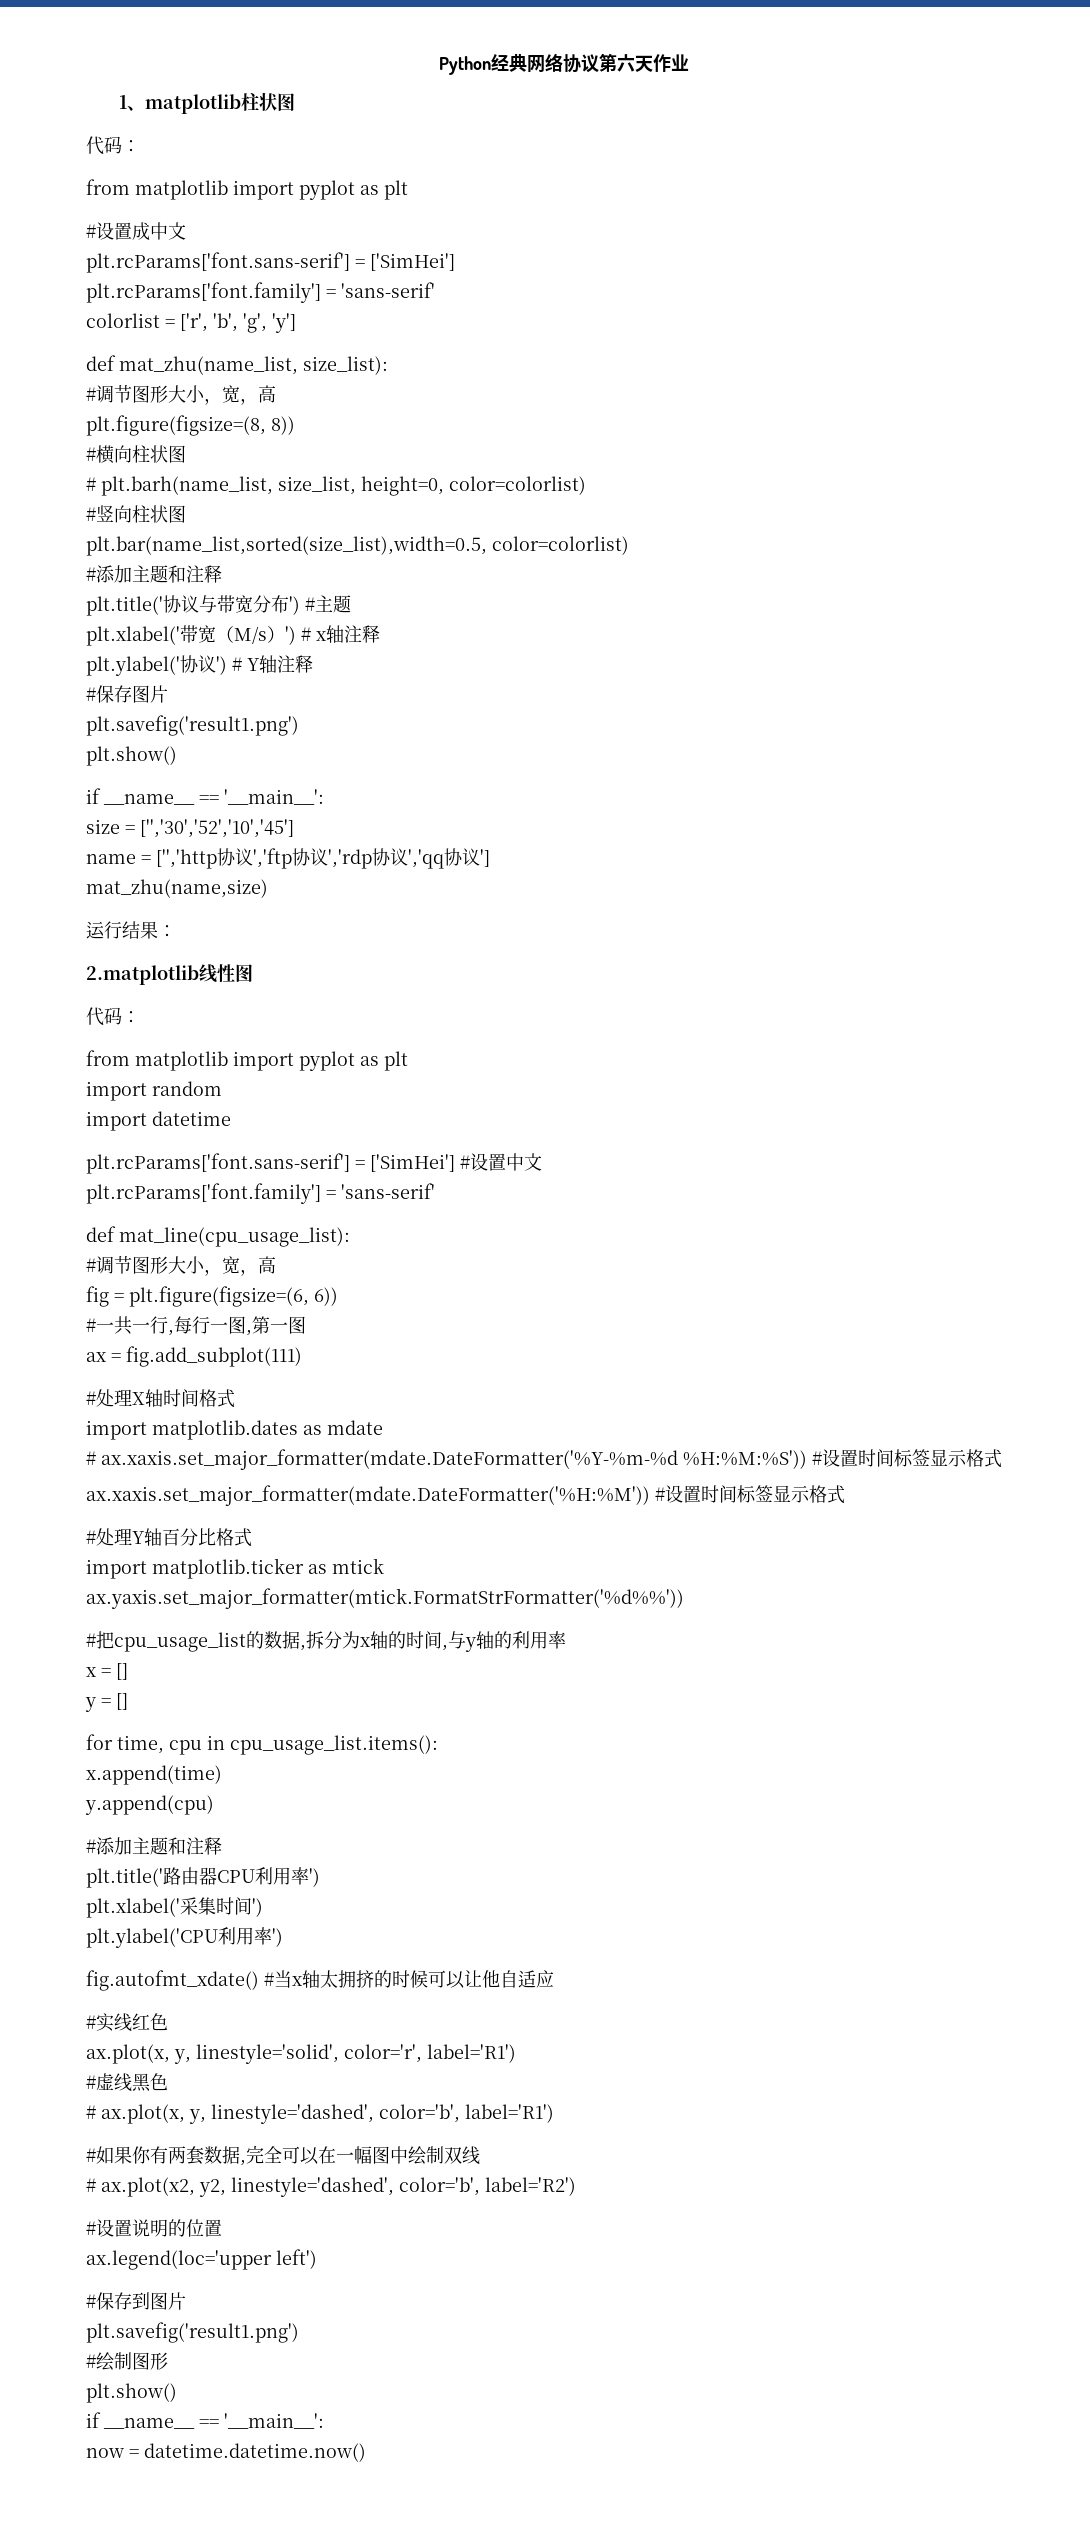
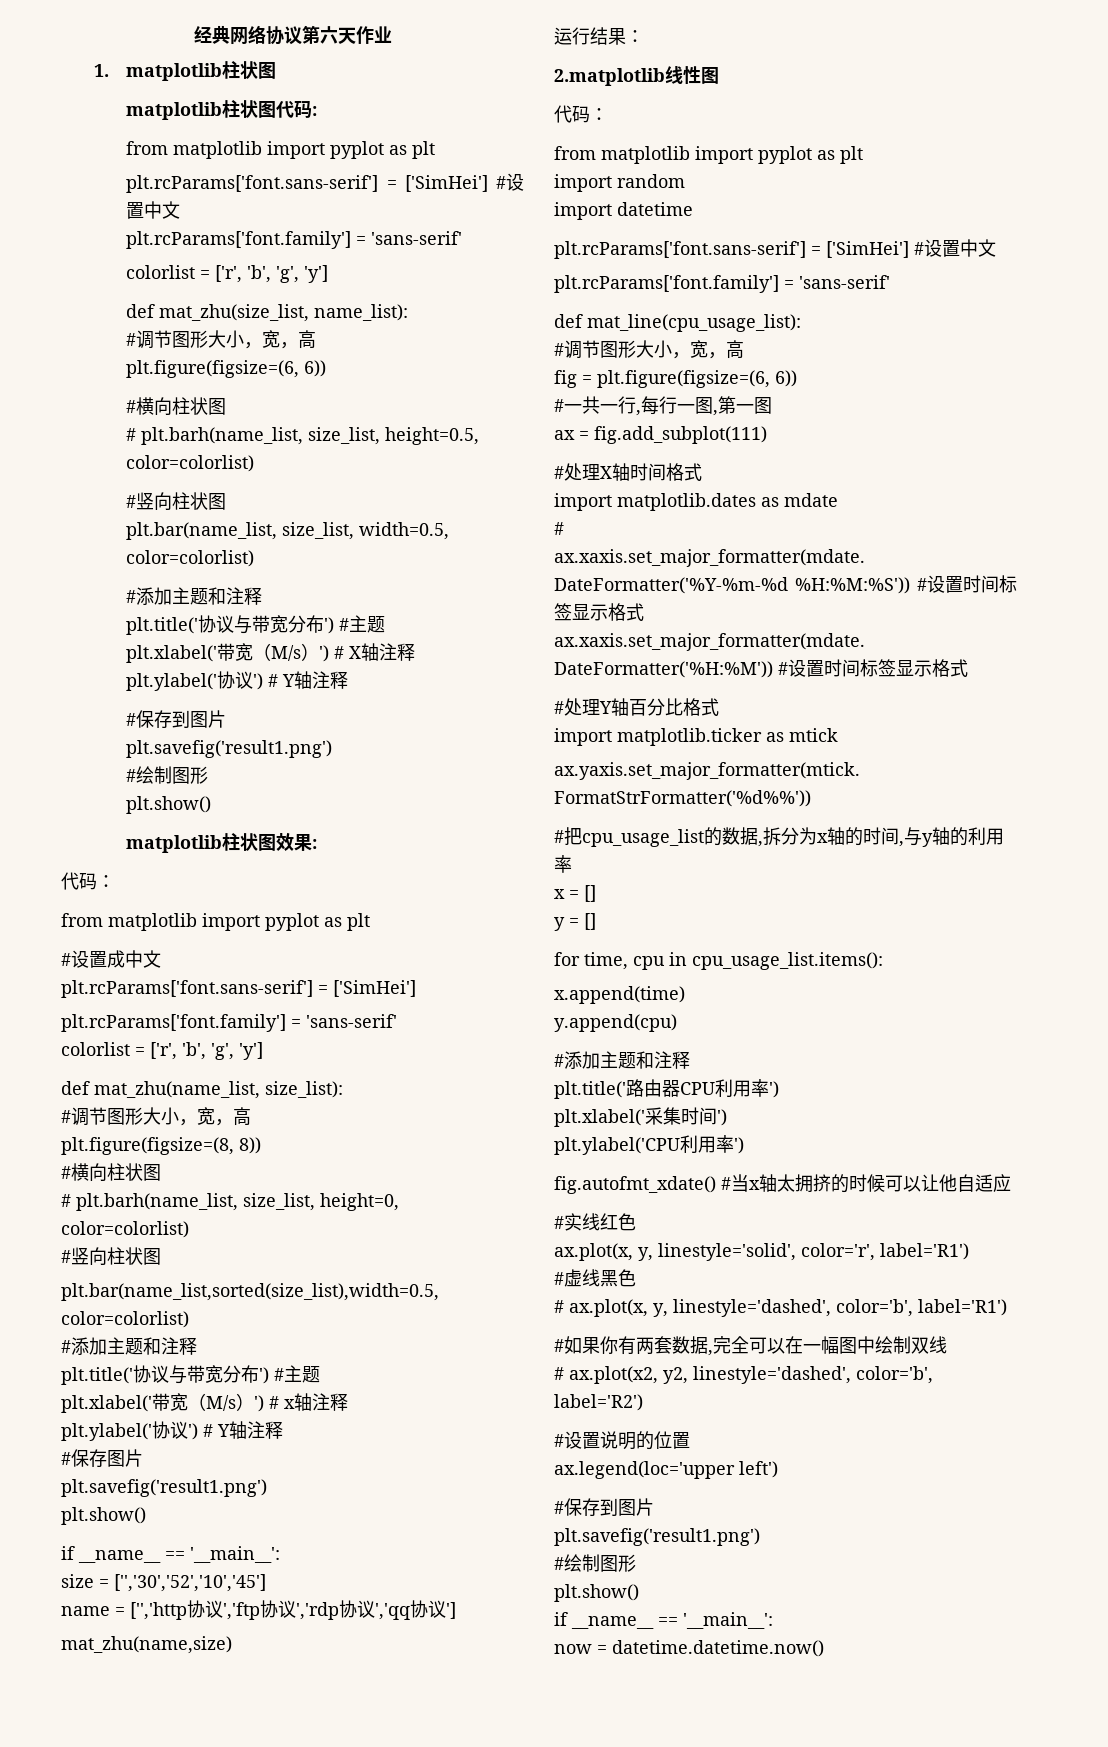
[439,56,491,75] Python -> (193, 34) none
[118,92,295,114] 1、matplotlib柱状图 -> [93,61,277,81] [126,100,318,120] [126,141,436,159] [126,173,524,193] [126,201,181,219] [126,231,463,249] [126,265,329,283] [126,304,409,322] [126,330,317,349] [126,360,327,378] [126,397,227,415] [126,427,480,445] [126,455,255,472] [126,492,227,510] [126,522,450,540] [126,550,255,567] [126,587,263,605] [126,615,386,635] [126,643,416,663] [126,671,349,691] [126,710,227,728] [126,740,333,758] [126,766,209,784] [126,796,212,814] [126,832,318,853] 1. matplotlib柱状图 // matplotlib柱状图代码: // from matplotlib import pyplot as plt // plt.rcParams['font.sans-serif'] = ['SimHei'] #设置中文 // plt.rcParams['font.family'] = 'sans-serif' // colorlist = ['r', 'b', 'g', 'y'] // def mat_zhu(size_list, name_list): // #调节图形大小，宽，高 // plt.figure(figsize=(6, 6)) // #横向柱状图 // # plt.barh(name_list, size_list, height=0.5, color=colorlist) // #竖向柱状图 // plt.bar(name_list, size_list, width=0.5, color=colorlist) // #添加主题和注释 // plt.title('协议与带宽分布') #主题 // plt.xlabel('带宽（M/s）') # X轴注释 // plt.ylabel('协议') # Y轴注释 // #保存到图片 // plt.savefig('result1.png') // #绘制图形 // plt.show() // matplotlib柱状图效果:

